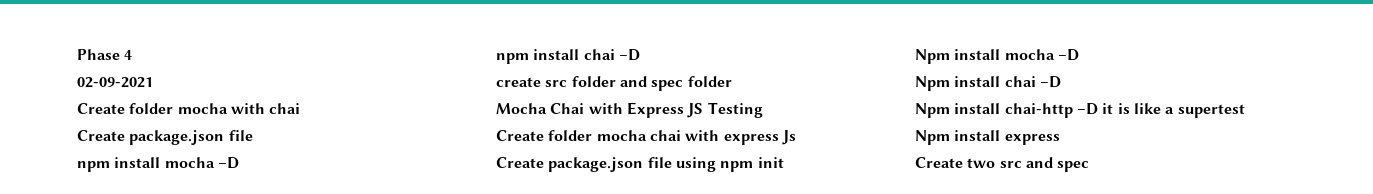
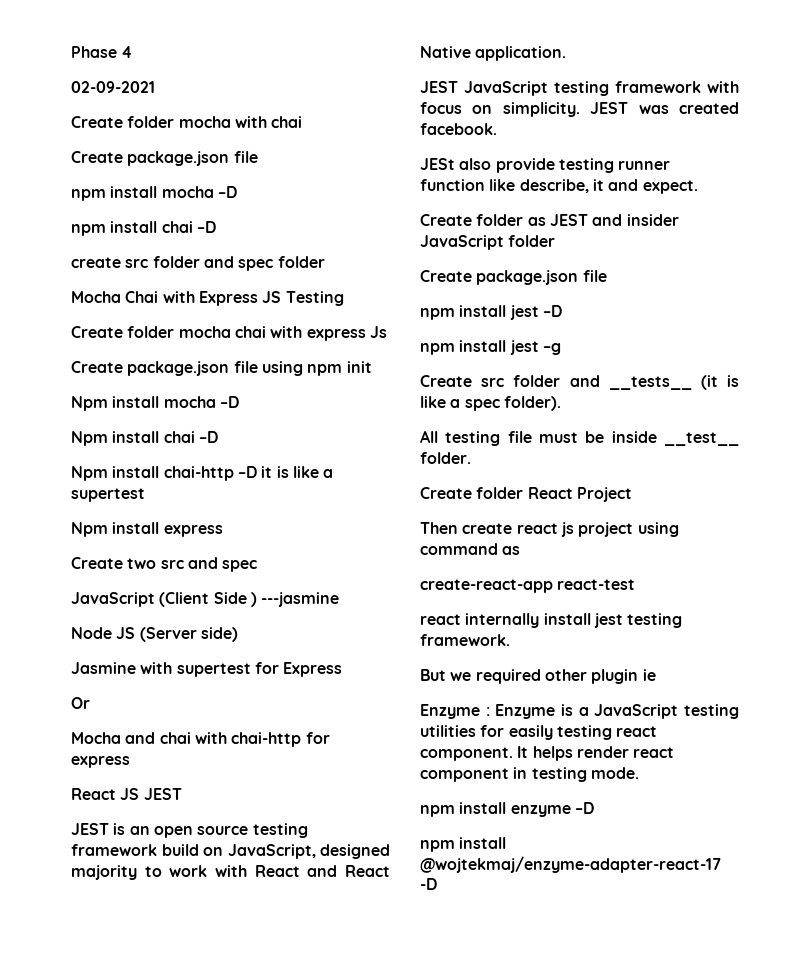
(1090, 166) none -> [71,592,340,607] [71,627,238,642] [71,662,343,677] [71,697,90,709] [71,732,330,747] [71,756,130,768] [71,788,182,800] [71,823,308,838] [71,844,390,859] [71,865,390,880] [420,46,567,61] [420,81,739,96] [420,102,739,117] [420,123,497,135] [420,158,671,173] [420,179,698,194] [420,214,679,226] [420,235,556,250] [420,270,607,285] [420,305,562,320] [420,340,561,355] [420,375,739,390] [420,396,561,411] [420,430,739,446] [420,452,471,464] [420,487,632,502] [420,522,679,537] [420,543,521,555] [420,579,636,593] [420,613,683,628] [420,634,510,646] [420,669,656,684] [420,704,739,719] [420,725,658,740] [420,746,675,761] [420,767,639,782] [420,802,594,817] [420,837,507,852] [420,856,721,873] [420,878,437,890] // JavaScript (Client Side ) ---jasmine // Node JS (Server side) // Jasmine with supertest for Express // Or // Mocha and chai with chai-http for express // React JS JEST // JEST is an open source testing framework build on JavaScript, designed majority to work with React and React Native application. // JEST JavaScript testing framework with focus on simplicity. JEST was created facebook. // JESt also provide testing runner function like describe, it and expect. // Create folder as JEST and insider JavaScript folder // Create package.json file // npm install jest –D // npm install jest –g // Create src folder and __tests__ (it is like a spec folder). // All testing file must be inside __test__ folder. // Create folder React Project // Then create react js project using command as // create-react-app react-test // react internally install jest testing framework. // But we required other plugin ie // Enzyme : Enzyme is a JavaScript testing utilities for easily testing react component. It helps render react component in testing mode. // npm install enzyme –D // npm install @wojtekmaj/enzyme-adapter-react-17 -D

